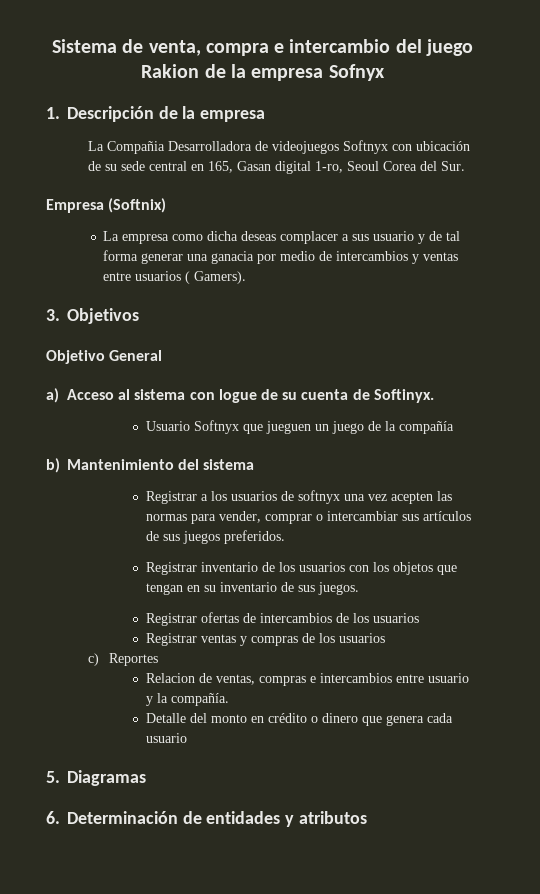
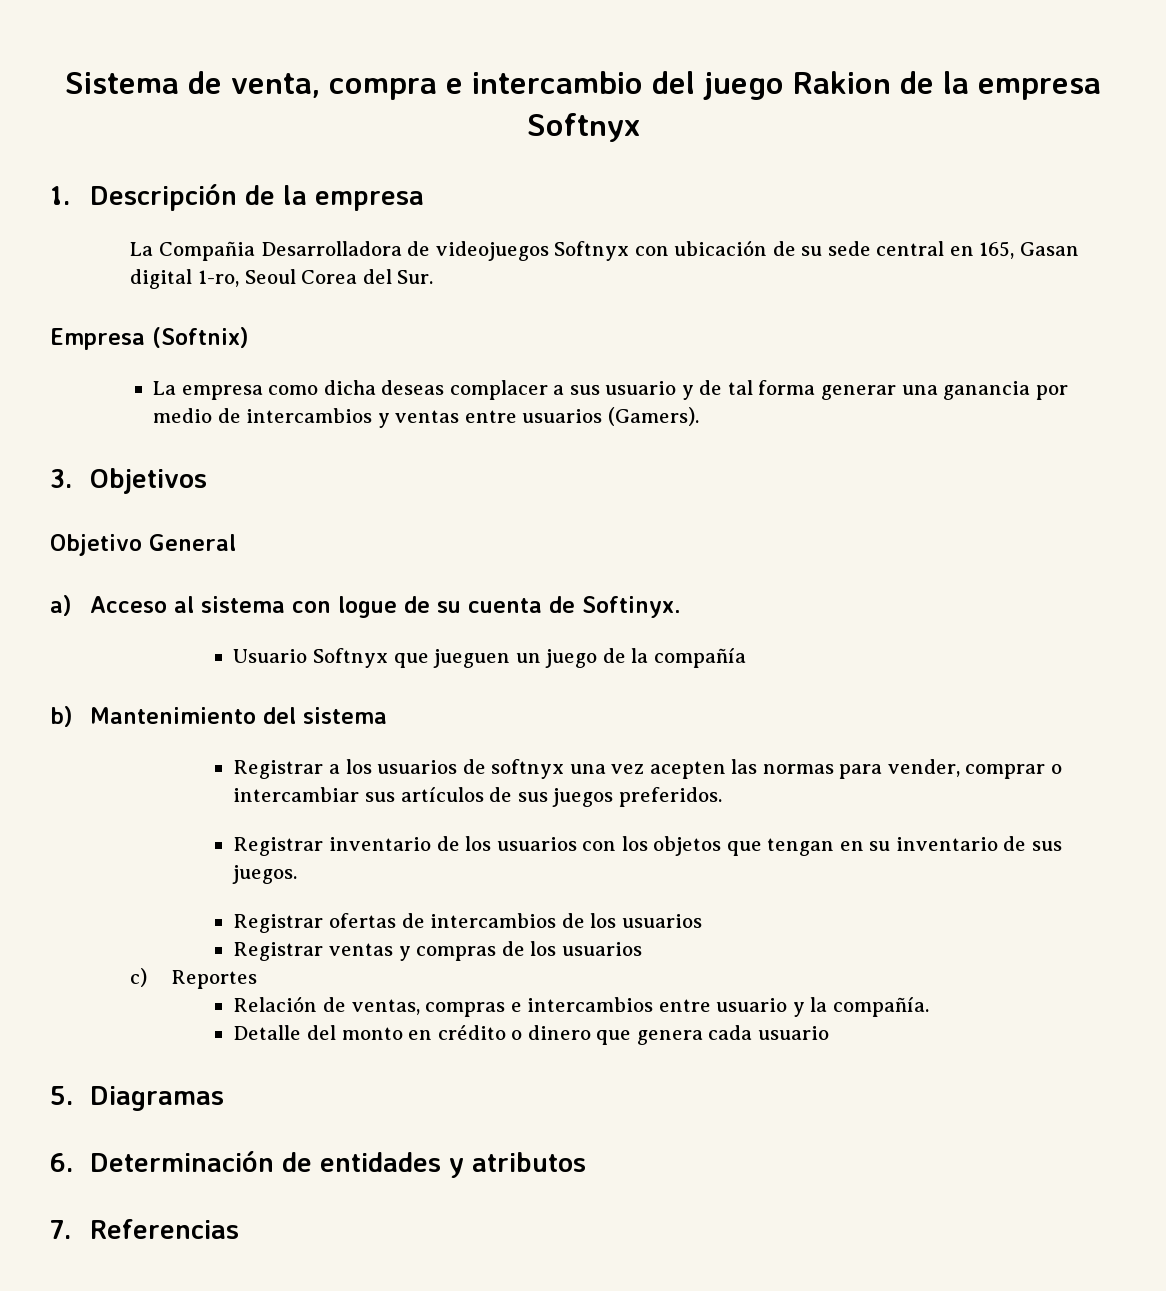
[328,64,385,81] Sofnyx -> [526,113,640,142] Softnyx
[211,251,255,264] ganacia -> [943,381,1031,400] ganancia
[185,271,247,284] ( Gamers). -> [607,407,699,426] (Gamers).
[145,673,195,683] Relacion -> [233,996,318,1012] Relación
(367, 817) none -> [50,1219,240,1239] // 7. Referencias

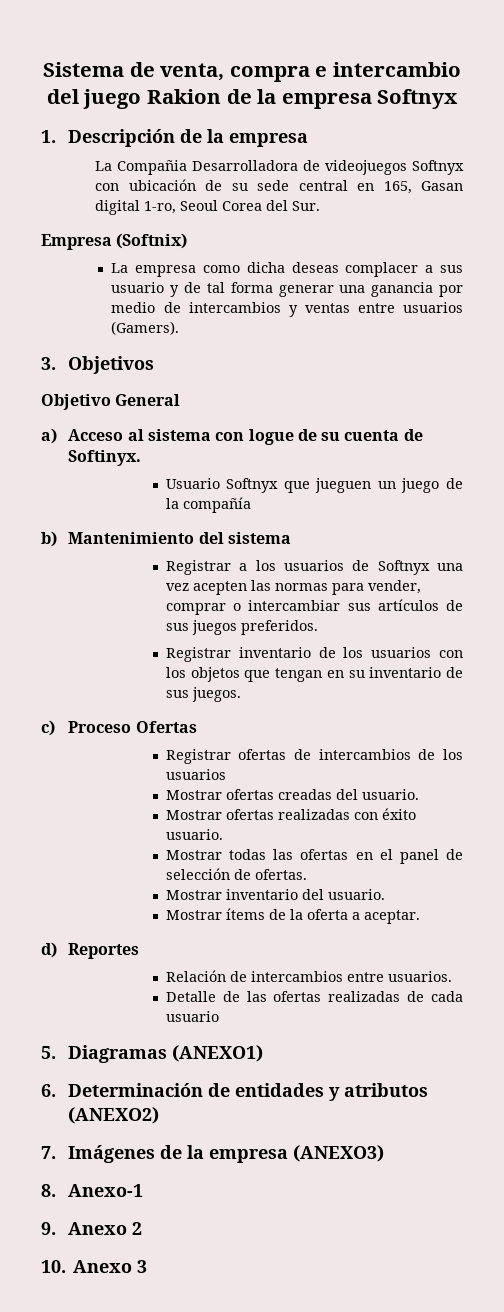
[491,759,565,779] softnyx -> [377,560,430,575] Softnyx
(298, 874) none -> [41,720,197,736] // c) Proceso Ofertas
[233,941,642,961] [130,968,257,989] [233,996,929,1017] [233,1025,703,1045] Registrar ventas y compras de los usuarios // c) Reportes // Relación de ventas, compras e intercambios entre usuario y la compañía. // Detalle del monto en crédito o dinero que genera -> [165,789,419,800] [165,808,416,820] [165,829,223,840] [165,849,463,864] [165,868,307,880] [165,889,385,900] [165,908,420,924] [41,942,140,959] [165,970,452,982] [165,991,425,1002] Mostrar ofertas creadas del usuario. // Mostrar ofertas realizadas con éxito usuario. // Mostrar todas las ofertas en el panel de selección de ofertas. // Mostrar inventario del usuario. // Mostrar ítems de la oferta a aceptar. // d) Reportes // Relación de intercambios entre usuarios. // Detalle de las ofertas realizadas de
(225, 1098) none -> [172,1045,264,1062] (ANEXO1)
(587, 1162) none -> [68,1107,160,1124] (ANEXO2)
[90,1219,240,1239] Referencias -> [68,1145,385,1163] [41,1184,144,1197] [41,1222,143,1235] [41,1260,148,1273] Imágenes de la empresa (ANEXO3) // 8. Anexo-1 // 9. Anexo 2 // 10. Anexo 3

